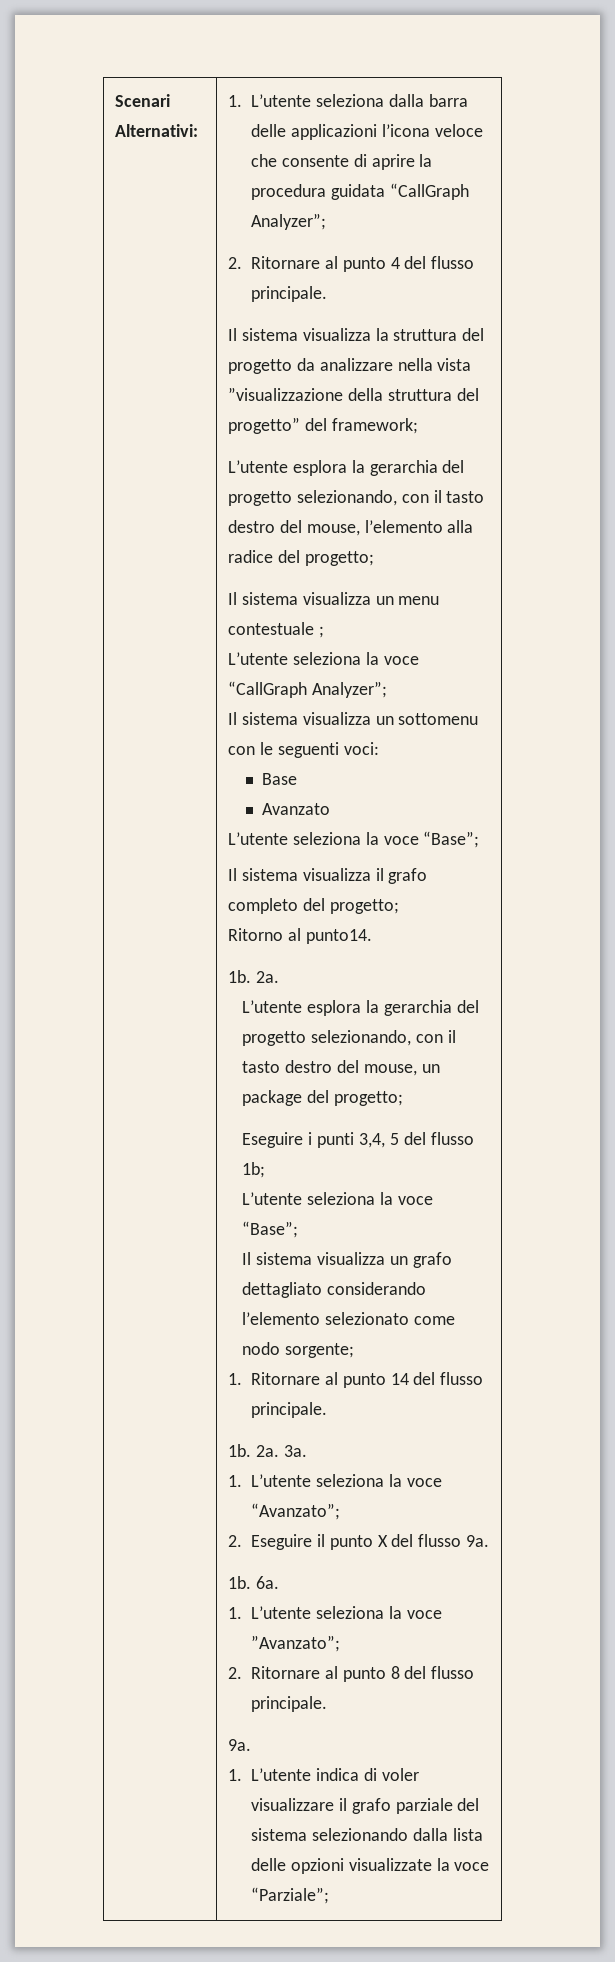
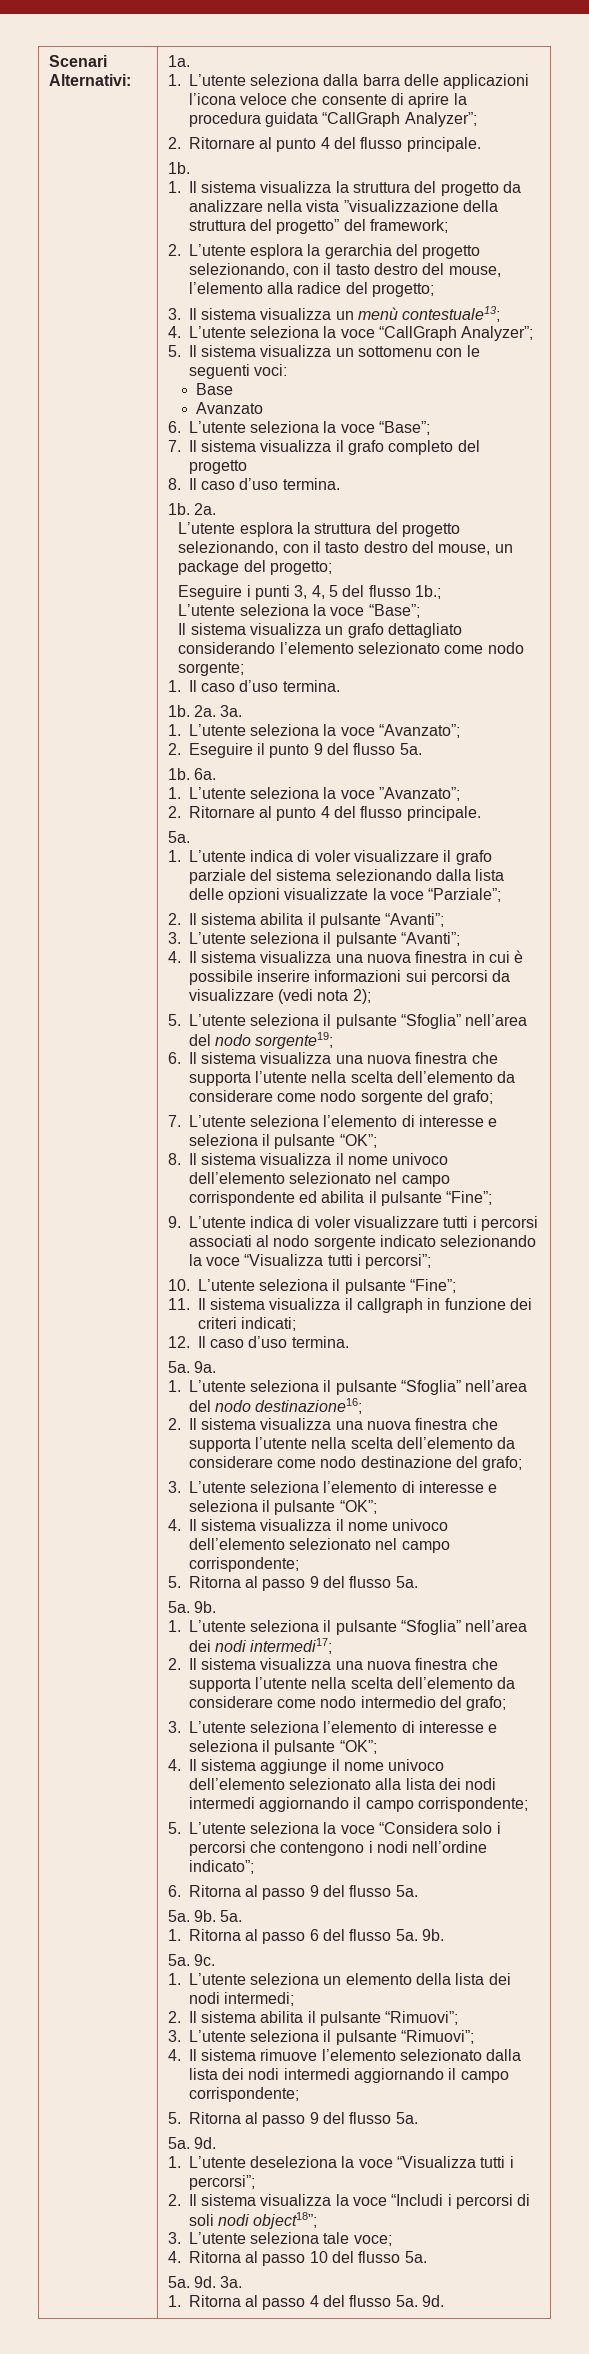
(198, 130) none -> [167,55,190,67] 1a. //
(327, 294) none -> [167,162,190,174] [167,181,181,193] 1b. // 1.
(418, 426) none -> [167,244,181,256] 2.
[227,592,440,605] [227,622,324,638] Il sistema visualizza un menu contestuale ; // -> [167,306,501,322] [167,326,181,338] 3. Il sistema visualizza un menù contestuale13; // 4.
(387, 689) none -> [167,345,181,357] 5.
[227,831,480,848] L’utente seleziona la voce “Base”; // -> [167,421,430,435] [167,440,181,452] 6. L’utente seleziona la voce “Base”; // 7.
[329,899,399,914] [227,928,372,944] progetto; // Ritorno al punto14. -> [188,460,247,474] [167,478,340,490] progetto // 8. Il caso d’uso termina.
[383,1000,452,1016] gerarchia -> [314,523,372,534] struttura
[358,1133,385,1148] 3,4, -> [294,585,325,599] 3, 4,
[242,1162,266,1178] 1b; -> [415,585,442,599] 1b.;
[250,1372,484,1388] [250,1402,327,1418] Ritornare al punto 14 del flusso principale. -> [188,680,340,692] Il caso d’uso termina.
[377,1534,490,1547] X del flusso 9a. -> [313,743,422,755] 9 del flusso 5a.
[390,1666,475,1679] [250,1696,327,1712] [227,1739,251,1751] 8 del flusso principale. // 9a. -> [320,806,481,821] [167,831,190,843] 4 del flusso principale. // 5a.
(329, 1895) none -> [167,913,445,928] [167,932,460,947] [167,950,524,963] [188,970,511,985] [188,989,371,1004] [167,1014,528,1029] [188,1032,334,1049] [167,1052,498,1064] [188,1071,516,1086] [188,1090,494,1105] [167,1115,498,1127] [188,1134,377,1149] [167,1153,449,1165] [188,1172,450,1187] [188,1191,493,1206] [167,1216,538,1231] [188,1235,537,1250] [188,1254,432,1269] [167,1279,456,1294] [167,1298,532,1313] [197,1317,297,1331] [167,1336,349,1348] [167,1361,217,1373] [167,1380,528,1395] [188,1398,363,1414] [167,1418,498,1430] [188,1437,516,1452] [188,1456,523,1471] [167,1481,498,1493] [188,1500,377,1515] [167,1519,449,1531] [188,1538,450,1553] [188,1557,299,1572] [167,1576,418,1591] [167,1601,217,1613] [167,1620,528,1635] [188,1638,333,1654] [167,1658,498,1670] [188,1677,516,1692] [188,1696,507,1711] [167,1721,498,1733] [188,1740,377,1755] [167,1759,445,1774] [188,1778,497,1790] [188,1797,528,1812] [167,1822,501,1834] [188,1841,488,1856] [188,1860,254,1874] [167,1885,418,1900] [167,1910,243,1922] [167,1929,444,1944] [167,1954,216,1966] [167,1973,511,1985] [188,1992,295,2006] [167,2011,459,2026] [167,2030,474,2045] [167,2049,522,2061] [188,2068,509,2083] [188,2087,299,2102] [167,2112,418,2127] [167,2137,217,2149] [167,2156,514,2168] [188,2175,255,2190] [167,2194,531,2209] [188,2212,318,2229] [167,2232,392,2246] [167,2251,427,2266] [167,2276,243,2288] [167,2295,444,2310] // 2. Il sistema abilita il pulsante “Avanti”; // 3. L’utente seleziona il pulsante “Avanti”; // 4. Il sistema visualizza una nuova finestra in cui è possibile inserire informazioni sui percorsi da visualizzare (vedi nota 2); // 5. L’utente seleziona il pulsante “Sfoglia” nell’area del nodo sorgente19; // 6. Il sistema visualizza una nuova finestra che supporta l’utente nella scelta dell’elemento da considerare come nodo sorgente del grafo; // 7. L’utente seleziona l’elemento di interesse e seleziona il pulsante “OK”; // 8. Il sistema visualizza il nome univoco dell’elemento selezionato nel campo corrispondente ed abilita il pulsante “Fine”; // 9. L’utente indica di voler visualizzare tutti i percorsi associati al nodo sorgente indicato selezionando la voce “Visualizza tutti i percorsi”; // 10. L’utente seleziona il pulsante “Fine”; // 11. Il sistema visualizza il callgraph in funzione dei criteri indicati; // 12. Il caso d’uso termina. // 5a. 9a. // 1. L’utente seleziona il pulsante “Sfoglia” nell’area del nodo destinazione16; // 2. Il sistema visualizza una nuova finestra che supporta l’utente nella scelta dell’elemento da considerare come nodo destinazione del grafo; // 3. L’utente seleziona l’elemento di interesse e seleziona il pulsante “OK”; // 4. Il sistema visualizza il nome univoco dell’elemento selezionato nel campo corrispondente; // 5. Ritorna al passo 9 del flusso 5a. // 5a. 9b. // 1. L’utente seleziona il pulsante “Sfoglia” nell’area dei nodi intermedi17; // 2. Il sistema visualizza una nuova finestra che supporta l’utente nella scelta dell’elemento da considerare come nodo intermedio del grafo; // 3. L’utente seleziona l’elemento di interesse e seleziona il pulsante “OK”; // 4. Il sistema aggiunge il nome univoco dell’elemento selezionato alla lista dei nodi intermedi aggiornando il campo corrispondente; // 5. L’utente seleziona la voce “Considera solo i percorsi che contengono i nodi nell’ordine indicato”; // 6. Ritorna al passo 9 del flusso 5a. // 5a. 9b. 5a. // 1. Ritorna al passo 6 del flusso 5a. 9b. // 5a. 9c. // 1. L’utente seleziona un elemento della lista dei nodi intermedi; // 2. Il sistema abilita il pulsante “Rimuovi”; // 3. L’utente seleziona il pulsante “Rimuovi”; // 4. Il sistema rimuove l’elemento selezionato dalla lista dei nodi intermedi aggiornando il campo corrispondente; // 5. Ritorna al passo 9 del flusso 5a. // 5a. 9d. // 1. L’utente deseleziona la voce “Visualizza tutti i percorsi”; // 2. Il sistema visualizza la voce “Includi i percorsi di soli nodi object18”; // 3. L’utente seleziona tale voce; // 4. Ritorna al passo 10 del flusso 5a. // 5a. 9d. 3a. // 1. Ritorna al passo 4 del flusso 5a. 9d.

